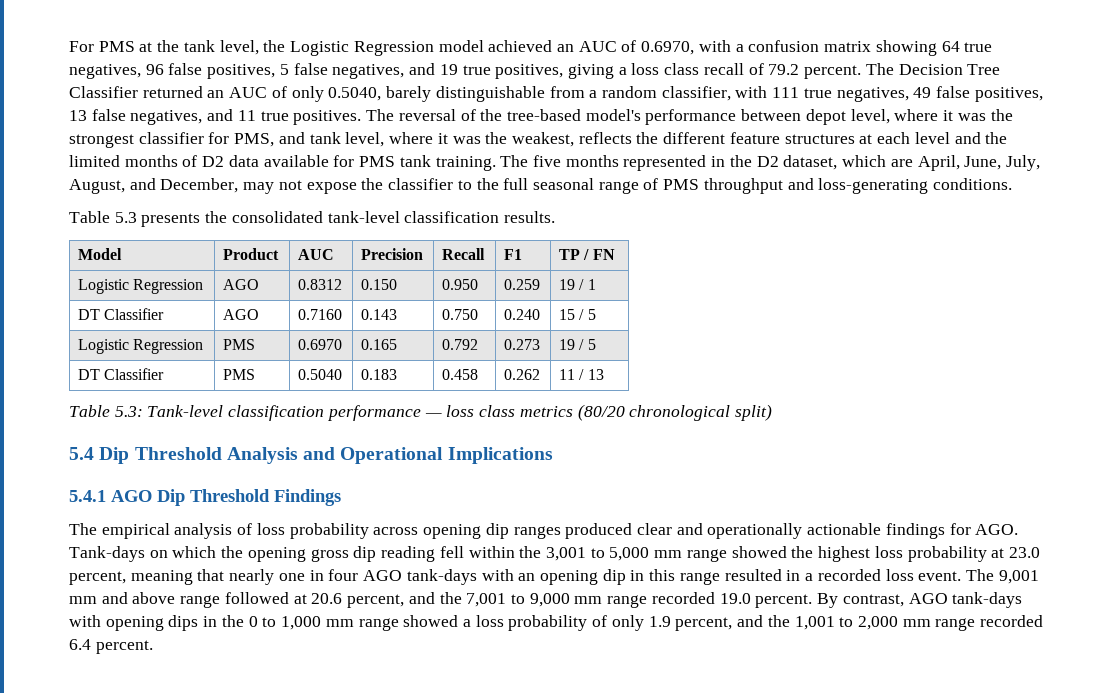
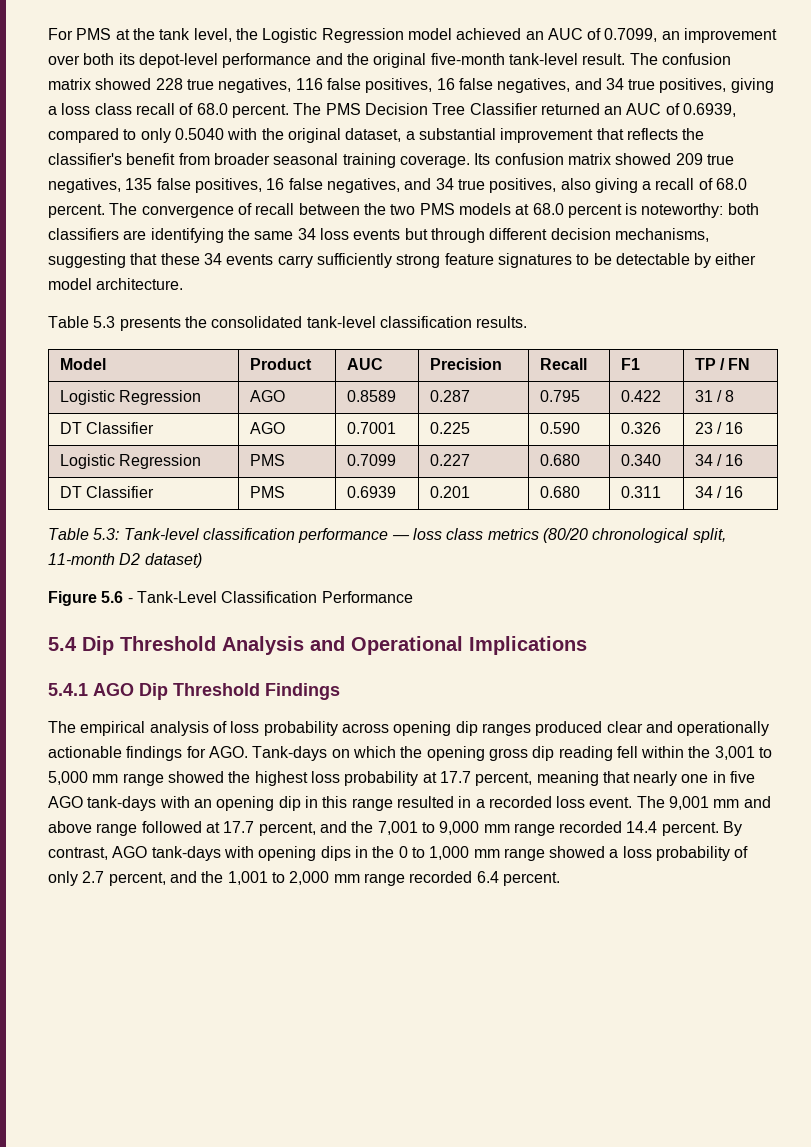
[641,40,993,56] [69,63,458,79] 0.6970, with a confusion matrix showing 64 true negatives, 96 false positives, 5 false negatives, and 19 -> [604,28,778,43] [48,53,731,68] [48,78,624,93] 0.7099, an improvement over both its depot-level performance and the original five-month tank-level result. The confusion matrix showed 228 true negatives, 116 false positives, 16 false negatives, and 34
[768,63,894,79] 79.2 percent. The -> [196,103,361,118] 68.0 percent. The PMS
[291,86,1043,102] [69,109,1013,125] [69,132,1008,148] [69,155,1040,171] [69,178,1013,194] only 0.5040, barely distinguishable from a random classifier, with 111 true negatives, 49 false positives, 13 false negatives, and 11 true positives. The reversal of the tree-based model's performance between depot level, where it was the strongest classifier for PMS, and tank level, where it was the weakest, reflects the different feature structures at each level and the limited months of D2 data available for PMS tank training. The five months represented in the D2 dataset, which are April, June, July, August, and December, may not expose the classifier to the full seasonal range of PMS throughput and loss-generating conditions. -> [683,103,737,117] [48,128,705,143] [48,153,734,168] [48,178,748,193] [48,203,759,218] [48,228,709,243] [48,253,757,268] [48,278,184,290] 0.6939, compared to only 0.5040 with the original dataset, a substantial improvement that reflects the classifier's benefit from broader seasonal training coverage. Its confusion matrix showed 209 true negatives, 135 false positives, 16 false negatives, and 34 true positives, also giving a recall of 68.0 percent. The convergence of recall between the two PMS models at 68.0 percent is noteworthy: both classifiers are identifying the same 34 loss events but through different decision mechanisms, suggesting that these 34 events carry sufficiently strong feature signatures to be detectable by either model architecture.
[298,279,343,290] [361,279,398,290] [442,279,479,290] [504,279,541,290] [559,279,596,290] [78,308,165,320] [223,309,260,320] [298,309,343,320] [361,309,398,320] [442,309,479,320] [504,309,541,320] [559,309,596,320] [78,339,204,354] [223,339,256,350] [298,339,343,350] [361,339,398,350] [442,339,479,350] [504,339,541,350] [559,339,596,350] [78,368,165,380] [223,369,256,380] [298,369,343,380] [361,369,398,380] [442,369,479,380] [504,369,541,380] [559,369,604,380] 0.8312 | 0.150 | 0.950 | 0.259 | 19 / 1 // DT Classifier | AGO | 0.7160 | 0.143 | 0.750 | 0.240 | 15 / 5 // Logistic Regression | PMS | 0.6970 | 0.165 | 0.792 | 0.273 | 19 / 5 // DT Classifier | PMS | 0.5040 | 0.183 | 0.458 | 0.262 | 11 / 13 -> [346,390,396,402] [429,390,470,402] [539,390,580,402] [620,390,661,402] [694,390,735,402] [59,422,154,434] [249,422,285,434] [346,422,396,434] [429,422,470,434] [539,422,580,434] [620,422,661,434] [694,422,744,434] [59,454,201,469] [249,454,285,466] [346,454,396,466] [429,454,470,466] [539,454,580,466] [620,454,661,466] [694,454,744,466] [59,486,154,498] [249,486,285,498] [346,486,396,498] [429,486,470,498] [539,486,580,498] [620,486,661,498] [694,486,744,498] 0.8589 | 0.287 | 0.795 | 0.422 | 31 / 8 // DT Classifier | AGO | 0.7001 | 0.225 | 0.590 | 0.326 | 23 / 16 // Logistic Regression | PMS | 0.7099 | 0.227 | 0.680 | 0.340 | 34 / 16 // DT Classifier | PMS | 0.6939 | 0.201 | 0.680 | 0.311 | 34 / 16
[734,404,772,421] split) -> [692,528,726,543] [48,553,202,568] [48,591,413,606] split, 11-month D2 dataset) // Figure 5.6 - Tank-Level Classification Performance
[1008,547,1040,558] 23.0 -> [439,771,471,783] 17.7
[328,569,359,581] four -> [730,771,756,783] five
[311,593,343,604] 20.6 -> [223,821,255,833] 17.7
[719,593,751,604] 19.0 -> [626,821,658,833] 14.4
[648,616,671,627] 1.9 -> [82,871,105,883] 2.7

